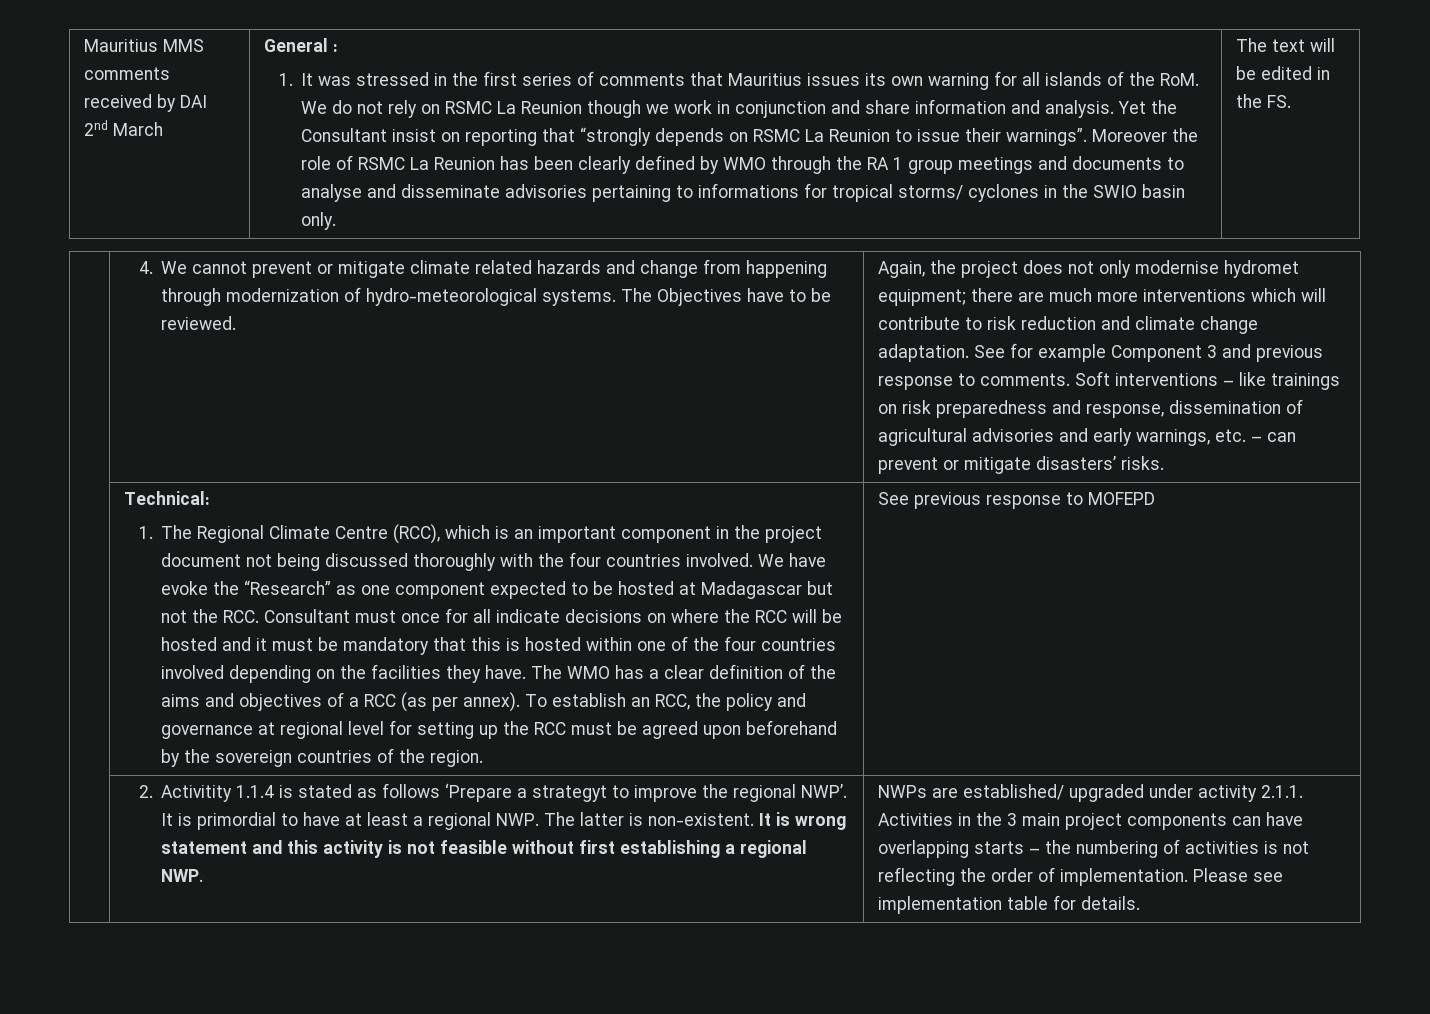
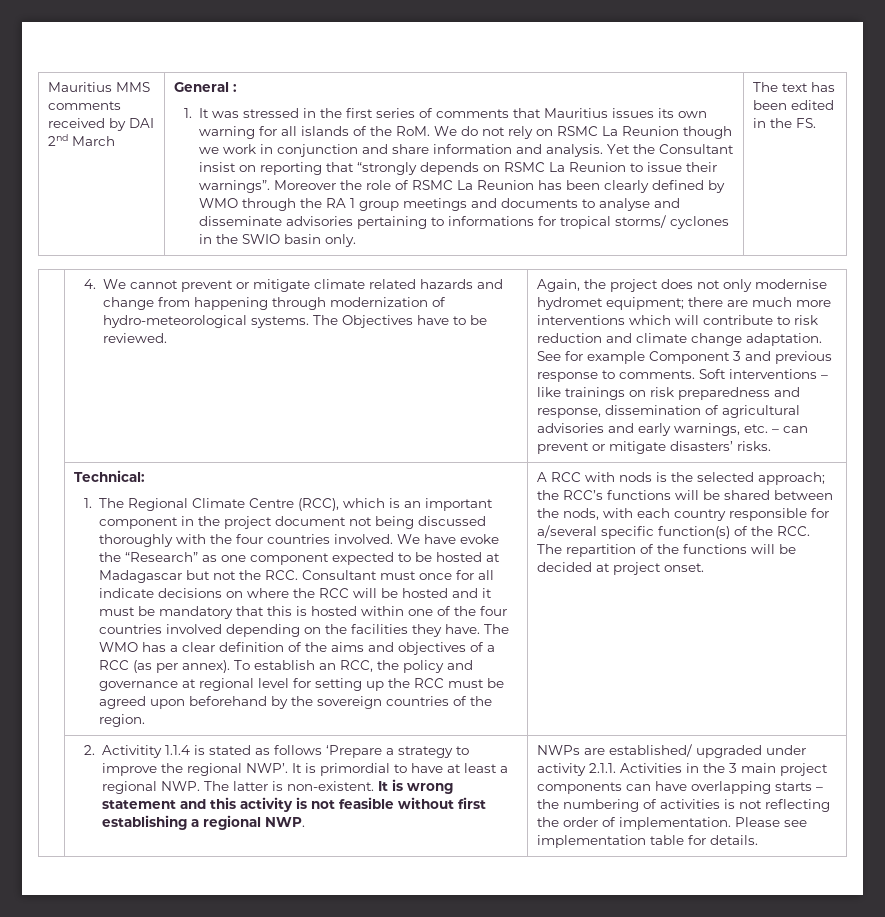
[1310,38,1336,52] [1236,66,1257,80] will be -> [810,82,835,92] [752,100,787,110] has been
[878,492,1156,509] See previous response to MOFEPD -> [536,472,825,485] [536,490,833,500] [536,508,829,521] [536,525,810,539] [536,544,796,557] [536,562,704,575] A RCC with nods is the selected approach; the RCC’s functions will be shared between the nods, with each country responsible for a/several specific function(s) of the RCC. The repartition of the functions will be decided at project onset.
[532,785,608,802] strategyt -> [398,746,454,758] strategy

